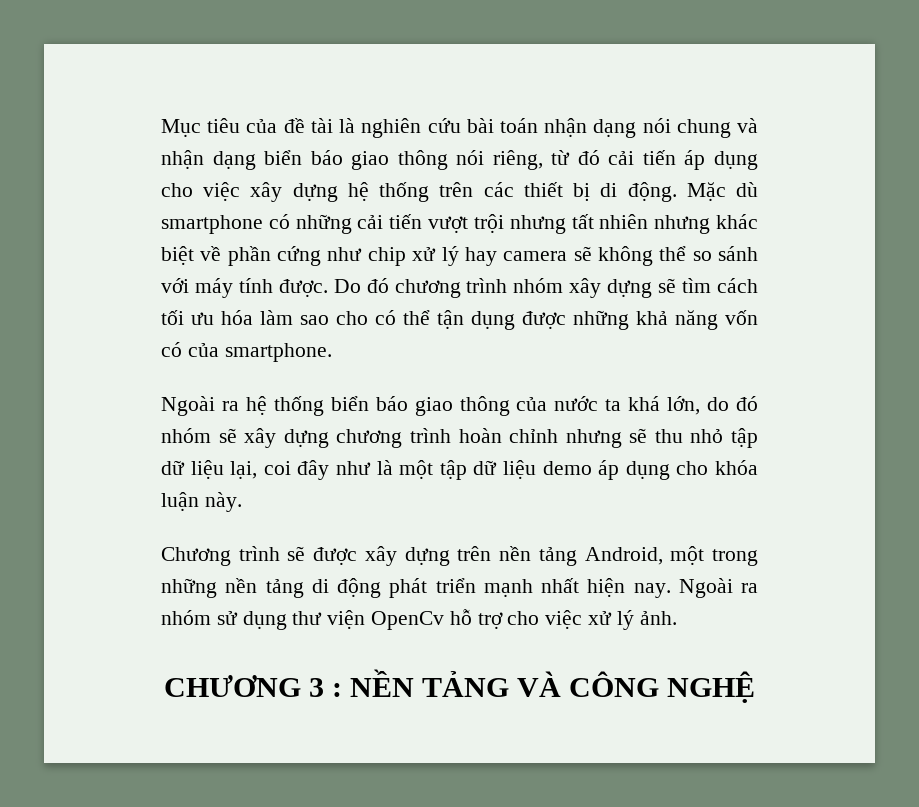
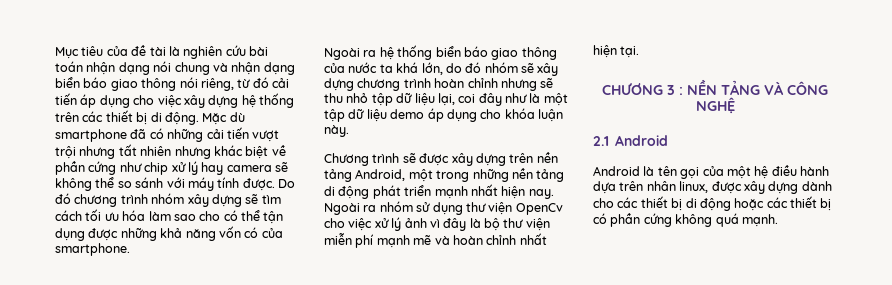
(263, 224) none -> [130,129,147,139] đã
[449,609,503,629] hỗ trợ -> (563, 209) none
[639,611,677,625] ảnh. -> [404,218,550,231] [324,233,547,248] [593,45,640,58] ảnh vì đây là bộ thư viện miễn phí mạnh mẽ và hoàn chỉnh nhất hiện tại.
(756, 687) none -> [593,135,669,146] [593,165,829,179] [593,181,832,194] [593,196,832,211] [593,213,778,227] // 2.1 Android // Android là tên gọi của một hệ điều hành dựa trên nhân linux, được xây dựng dành cho các thiết bị di động hoặc các thiết bị có phần cứng không quá mạnh.

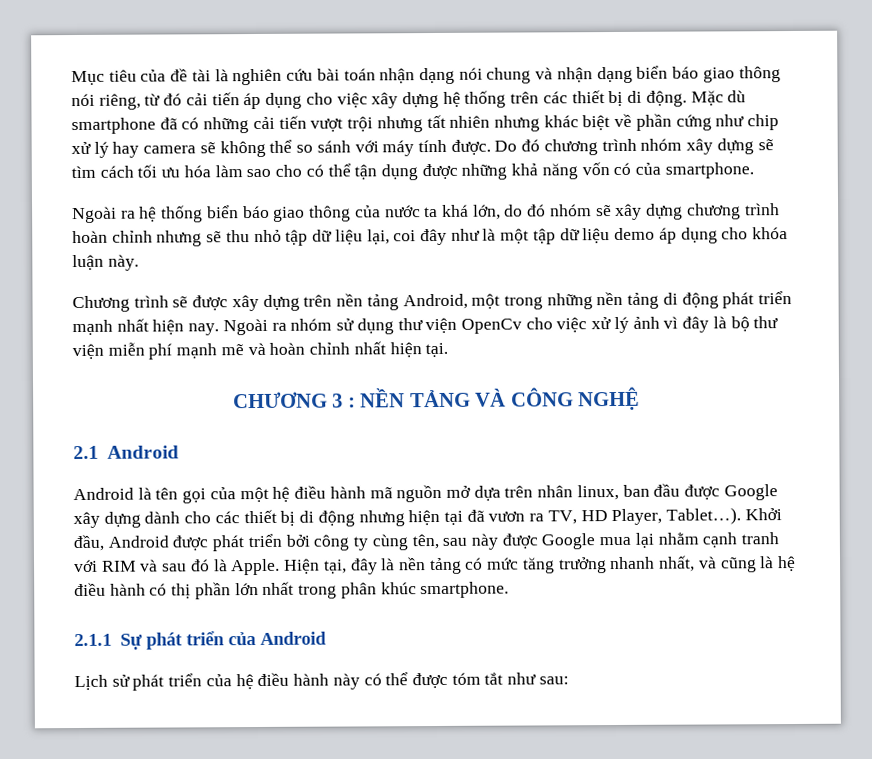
(829, 171) none -> [369,484,471,503] mã nguồn mở
[711,181,742,194] được -> [622,483,778,501] ban đầu được Google
[734,196,832,211] [593,213,778,227] hoặc các thiết bị có phần cứng không quá mạnh. -> [358,507,782,527] [73,532,780,552] [74,555,796,576] [74,581,510,600] [74,631,327,650] [74,672,569,691] nhưng hiện tại đã vươn ra TV, HD Player, Tablet…). Khởi đầu, Android được phát triển bởi công ty cùng tên, sau này được Google mua lại nhằm cạnh tranh với RIM và sau đó là Apple. Hiện tại, đây là nền tảng có mức tăng trưởng nhanh nhất, và cũng là hệ điều hành có thị phần lớn nhất trong phân khúc smartphone. // 2.1.1 Sự phát triển của Android // Lịch sử phát triển của hệ điều hành này có thể được tóm tắt như sau:

